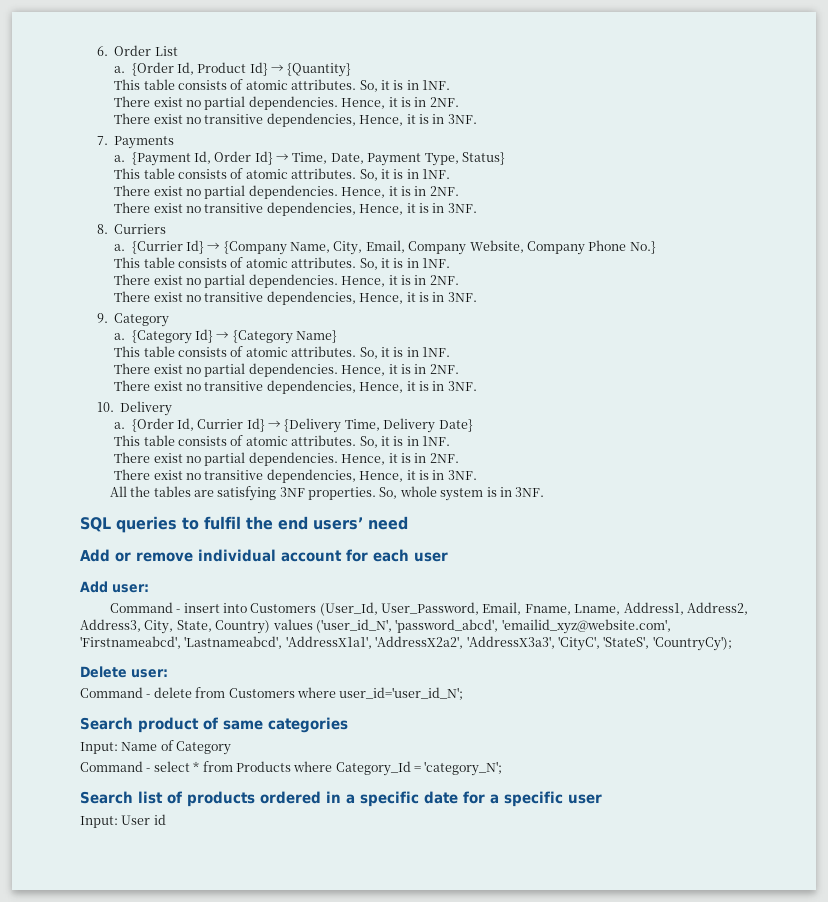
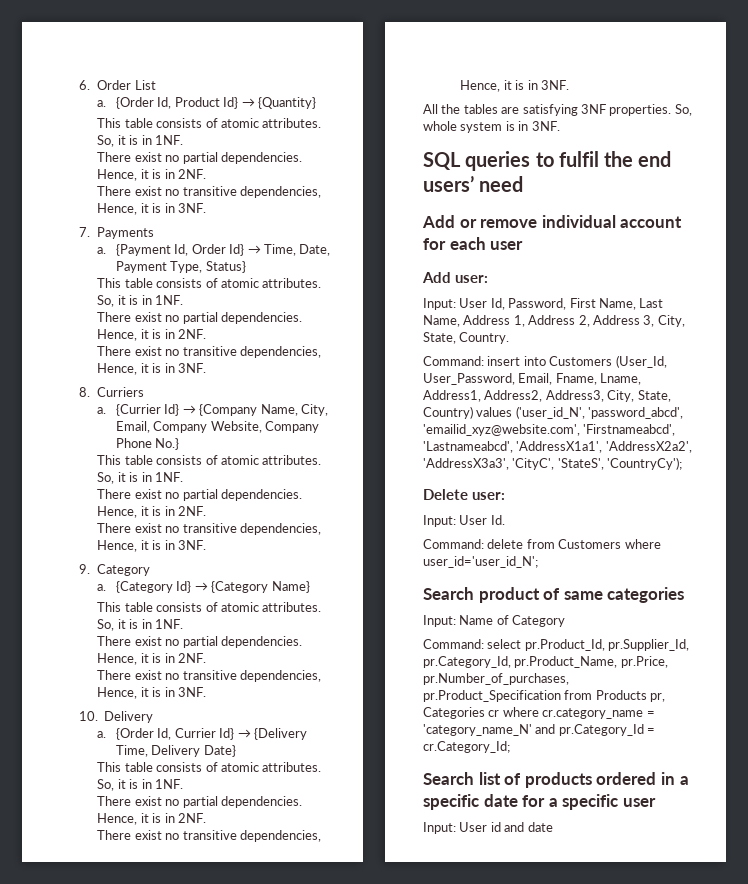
[109,602,181,613] Command - -> [423,298,664,310] [423,315,685,327] [423,332,510,344] [423,356,484,366] Input: User Id, Password, First Name, Last Name, Address 1, Address 2, Address 3, City, State, Country. // Command:
[80,687,151,698] Command - -> [423,515,505,527] [423,539,484,549] Input: User Id. // Command:
[80,761,503,776] Command - select * from Products where Category_Id = 'category_N'; -> [423,639,690,651] [423,656,668,668] [423,673,569,685] [423,690,666,702] [423,707,655,719] [423,724,656,736] [423,741,510,753] Command: select pr.Product_Id, pr.Supplier_Id, pr.Category_Id, pr.Product_Name, pr.Price, pr.Number_of_purchases, pr.Product_Specification from Products pr, Categories cr where cr.category_name = 'category_name_N' and pr.Category_Id = cr.Category_Id;
(166, 819) none -> [504,822,553,832] and date

